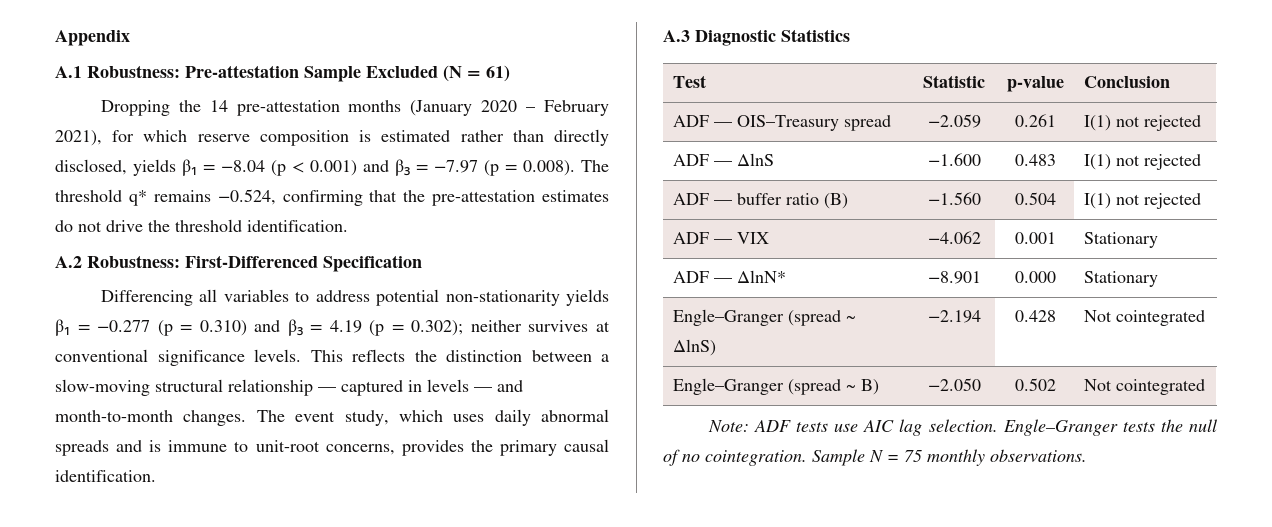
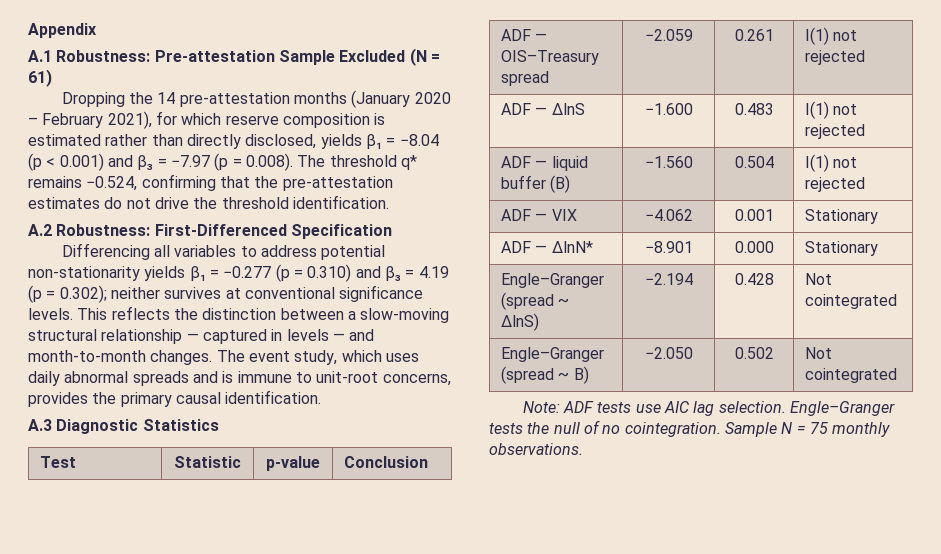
[737,193,820,205] buffer ratio -> [551,156,588,171] [500,175,546,189] liquid buffer

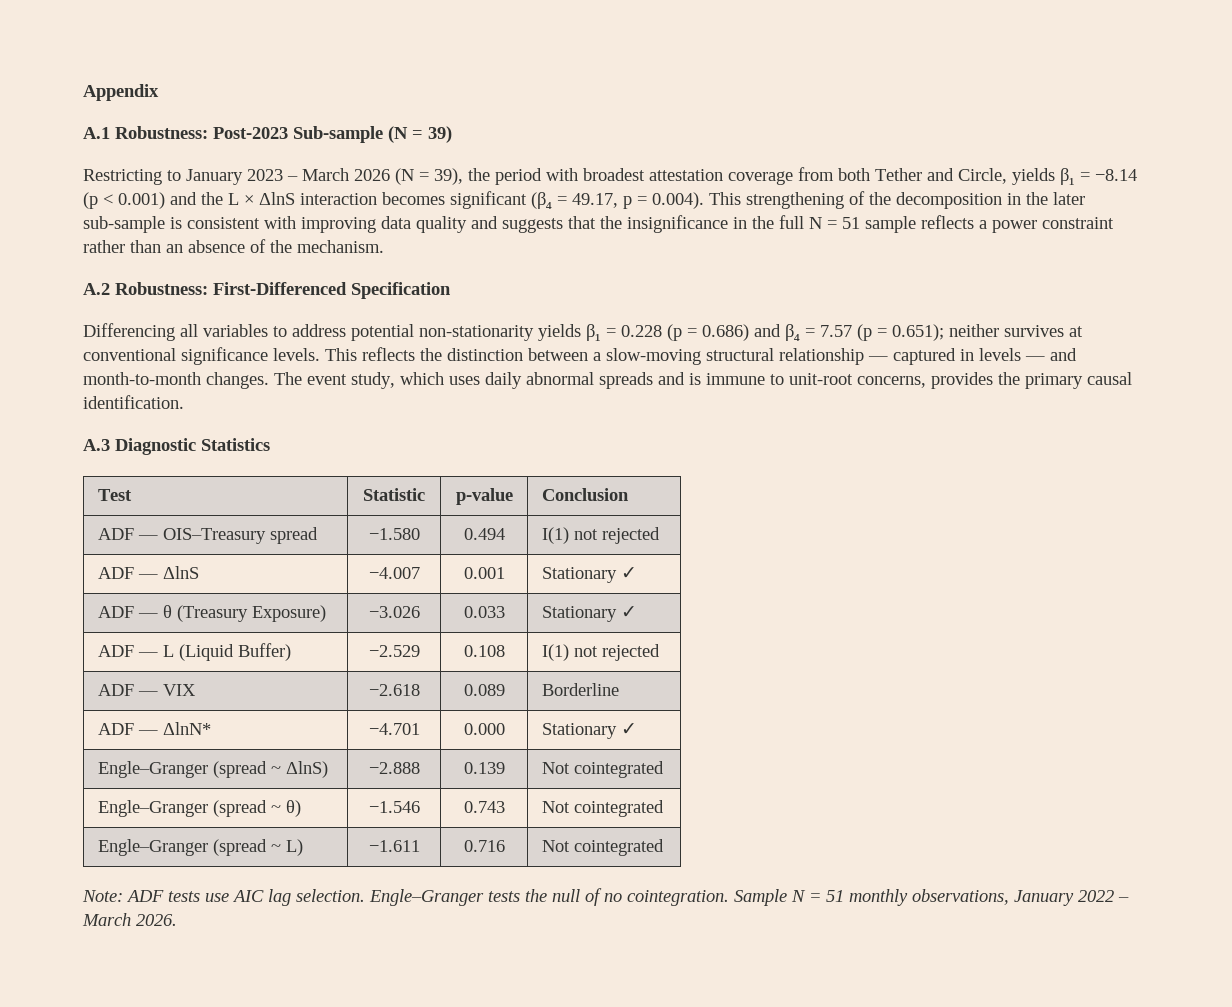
[154,48,440,66] [28,69,52,87] [61,90,451,108] [28,111,386,129] [28,134,439,149] Pre-attestation Sample Excluded (N = 61) // Dropping the 14 pre-attestation months (January 2020 – February 2021), for which reserve composition is estimated rather than directly disclosed, yields β₁ = −8.04 -> [213,126,452,143] [83,167,1137,185] Post-2023 Sub-sample (N = 39) // Restricting to January 2023 – March 2026 (N = 39), the period with broadest attestation coverage from both Tether and Circle, yields β₁ = −8.14
[137,153,417,171] [28,174,393,191] [28,195,389,209] β₃ = −7.97 (p = 0.008). The threshold q* remains −0.524, confirming that the pre-attestation estimates do not drive the threshold identification. -> [201,191,1085,209] [83,215,1114,233] [83,239,384,253] the L × ΔlnS interaction becomes significant (β₄ = 49.17, p = 0.004). This strengthening of the decomposition in the later sub-sample is consistent with improving data quality and suggests that the insignificance in the full N = 51 sample reflects a power constraint rather than an absence of the mechanism.
[223,264,449,282] [28,285,107,303] −0.277 (p = 0.310) and β₃ = 4.19 (p = 0.302); -> [621,324,944,341] 0.228 (p = 0.686) and β₄ = 7.57 (p = 0.651);
[644,29,693,41] [734,29,774,41] −2.059 | 0.261 -> [368,528,420,540] [463,528,505,540] −1.580 | 0.494
[644,103,693,115] [734,103,774,115] [804,101,858,119] [804,124,865,139] [500,156,588,171] [500,175,571,193] [644,156,693,168] [734,156,774,168] −1.600 | 0.483 | I(1) not rejected // ADF — liquid buffer (B) | −1.560 | 0.504 -> [368,567,420,579] [463,567,505,579] [541,567,637,583] [97,605,326,622] [368,606,420,618] [463,606,505,618] [541,606,637,622] [97,643,291,661] [368,645,420,657] [463,645,505,657] −4.007 | 0.001 | Stationary ✓ // ADF — θ (Treasury Exposure) | −3.026 | 0.033 | Stationary ✓ // ADF — L (Liquid Buffer) | −2.529 | 0.108
[644,209,693,221] [734,209,774,221] [804,209,878,224] −4.062 | 0.001 | Stationary -> [368,684,420,696] [463,684,505,696] [541,683,619,696] −2.618 | 0.089 | Borderline
[644,241,693,253] −8.901 -> [368,723,420,735] −4.701
(878, 248) none -> [620,723,637,735] ✓
[644,273,693,285] [734,273,774,285] [804,273,832,285] [804,294,897,309] [500,347,604,362] [500,366,589,384] [644,347,693,359] [734,347,774,359] −2.194 | 0.428 | Not cointegrated // Engle–Granger (spread ~ B) | −2.050 | 0.502 -> [368,762,420,774] [463,762,505,774] [541,761,664,778] [97,800,301,817] [368,801,420,813] [463,801,505,813] [541,800,664,817] [97,839,303,856] [368,840,420,852] [463,840,505,852] −2.888 | 0.139 | Not cointegrated // Engle–Granger (spread ~ θ) | −1.546 | 0.743 | Not cointegrated // Engle–Granger (spread ~ L) | −1.611 | 0.716
[809,422,891,437] [489,443,583,455] 75 monthly observations. -> [826,889,1129,906] [82,913,177,926] 51 monthly observations, January 2022 – March 2026.

